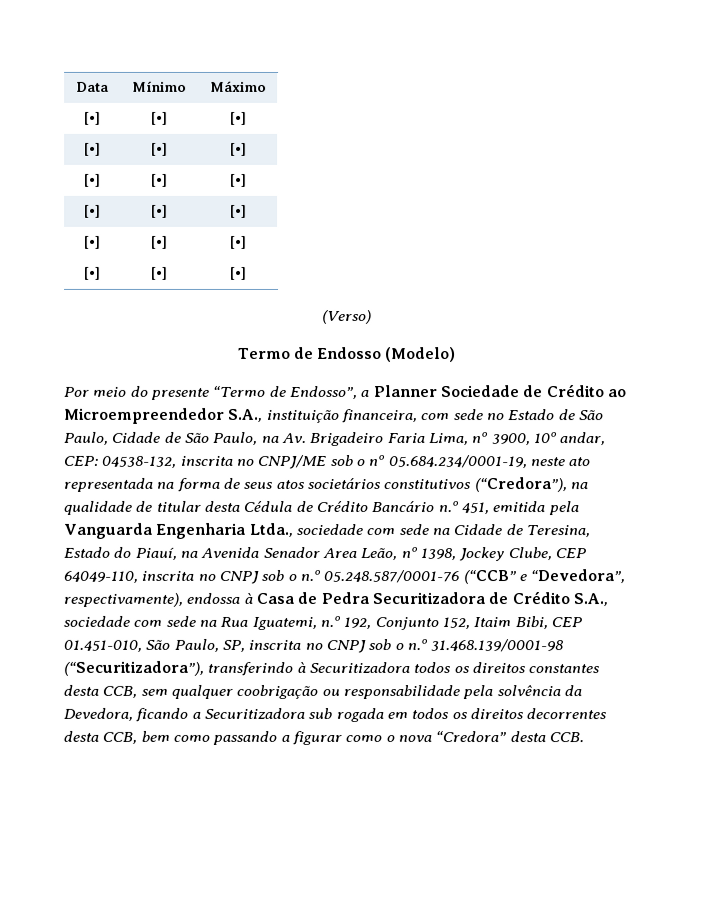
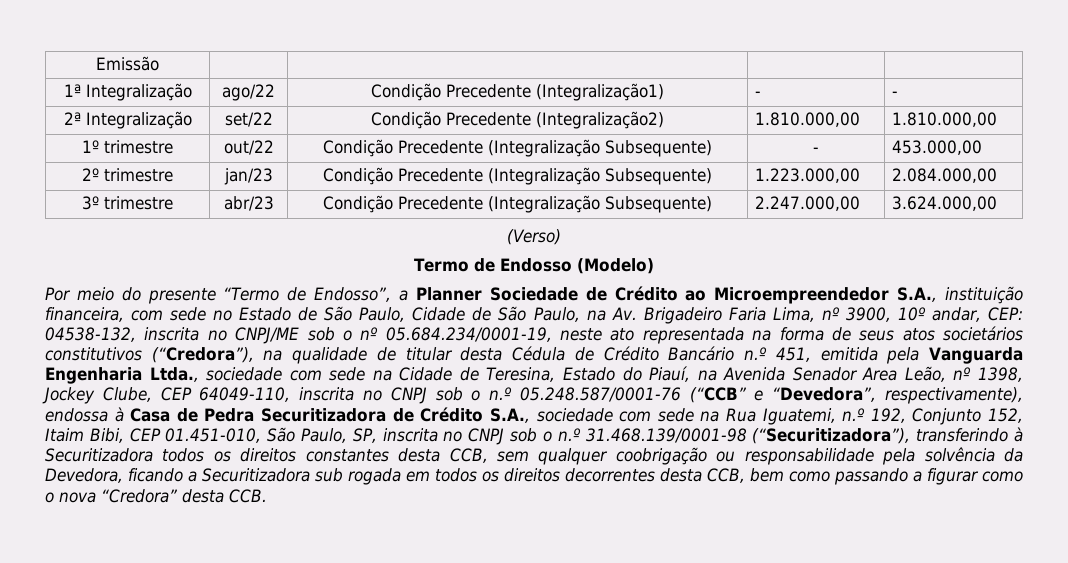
[76,81,109,92] [131,80,187,92] [209,80,267,92] [84,111,101,125] [150,111,168,125] [229,111,247,125] [84,142,101,156] [150,142,168,156] [229,142,247,156] [84,173,101,187] [150,173,168,187] [229,173,247,187] [84,204,101,218] [150,204,168,218] [229,204,247,218] [84,235,101,249] [150,235,168,249] [229,235,247,249] [84,266,101,280] [150,266,168,280] [229,266,247,280] Data | Mínimo | Máximo // [•] | [•] | [•] // [•] | [•] | [•] // [•] | [•] | [•] // [•] | [•] | [•] // [•] | [•] | [•] // [•] | [•] | [•] -> [96,56,159,71] [63,83,192,101] [222,84,275,101] [371,83,664,101] [754,91,761,97] [891,91,898,97] [63,111,192,129] [224,112,273,127] [371,111,664,129] [754,112,860,127] [891,112,997,127] [82,140,173,154] [223,140,274,155] [323,139,713,157] [813,147,819,153] [891,140,982,155] [82,168,173,182] [223,168,273,185] [323,167,713,185] [754,168,860,183] [891,168,997,183] [82,196,173,210] [223,196,274,211] [323,195,713,213] [754,196,860,211] [891,196,997,211] Emissão | | | | // 1ª Integralização | ago/22 | Condição Precedente (Integralização1) | - | - // 2ª Integralização | set/22 | Condição Precedente (Integralização2) | 1.810.000,00 | 1.810.000,00 // 1º trimestre | out/22 | Condição Precedente (Integralização Subsequente) | - | 453.000,00 // 2º trimestre | jan/23 | Condição Precedente (Integralização Subsequente) | 1.223.000,00 | 2.084.000,00 // 3º trimestre | abr/23 | Condição Precedente (Integralização Subsequente) | 2.247.000,00 | 3.624.000,00

